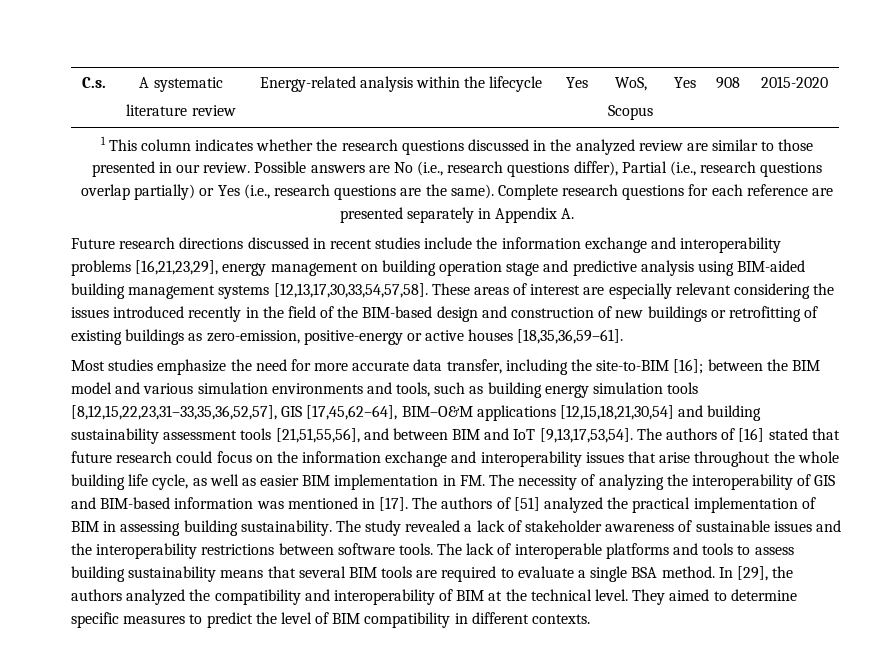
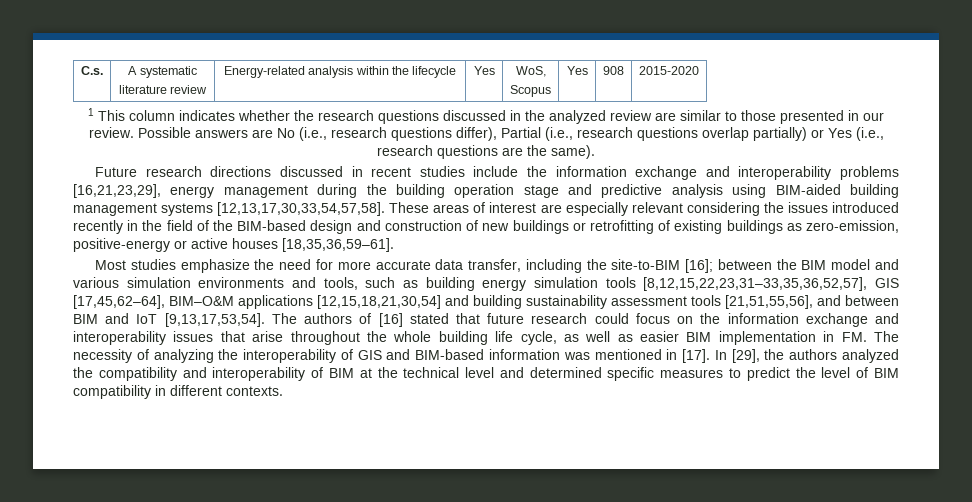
[497,184,833,200] [339,207,575,223] Complete research questions for each reference are presented separately in Appendix A. -> (595, 152) none
[360,264,378,272] on -> [317,184,387,198] during the
[412,497,816,513] [71,520,841,536] [71,543,794,559] [71,566,715,582] The authors of [51] analyzed the practical implementation of BIM in assessing building sustainability. The study revealed a lack of stakeholder awareness of sustainable issues and the interoperability restrictions between software tools. The lack of interoperable platforms and tools to assess building sustainability means that several BIM tools are required to evaluate a single BSA method. -> (711, 356) none
[595,589,797,605] level. They aimed to determine -> [465,367,602,378] level and determined

